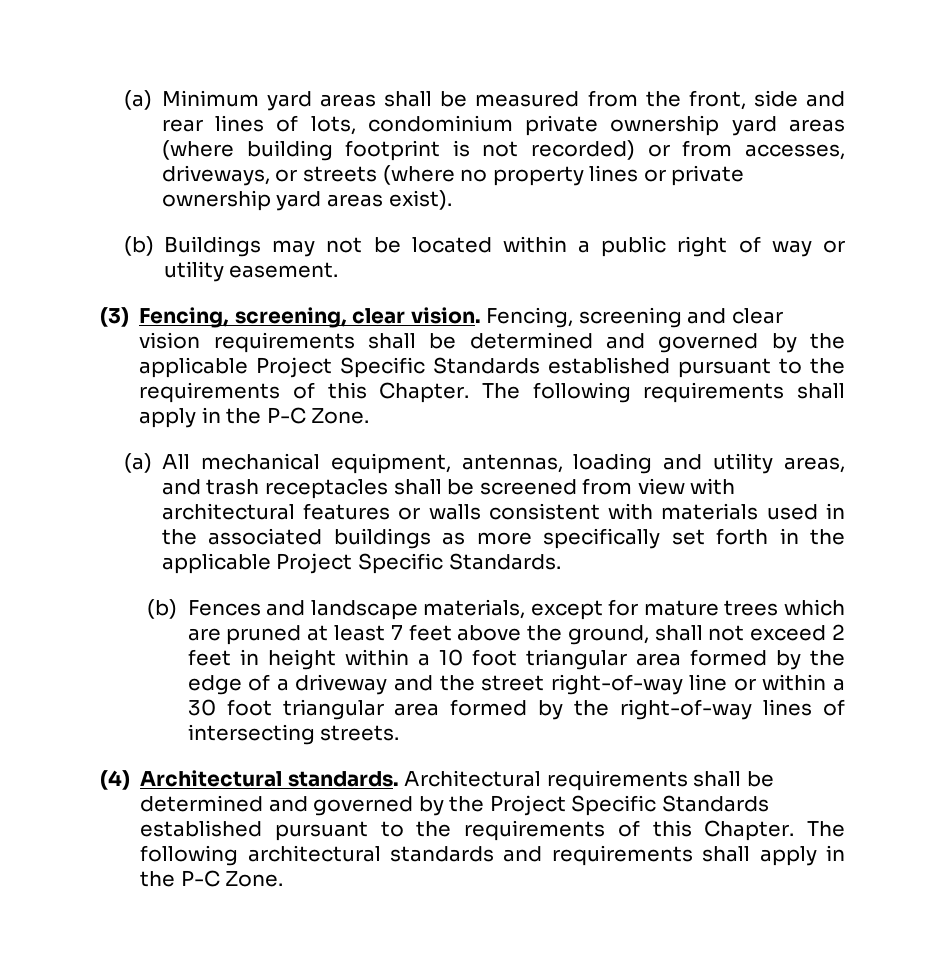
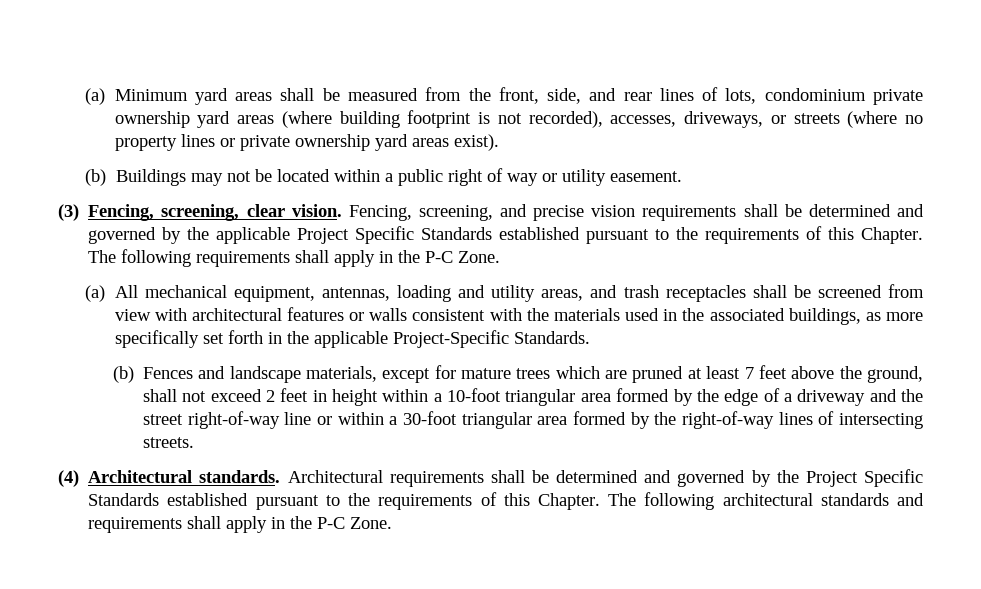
[753,90,798,107] side -> [547,88,582,104] side,
[531,140,733,160] recorded) or from -> [528,111,603,128] recorded),
[578,307,783,328] screening and clear -> [418,204,585,221] screening, and precise
(654, 511) none -> [526,308,549,321] the
[333,528,431,549] buildings -> [788,308,861,325] buildings,
[276,553,444,574] Project Specific -> [392,330,509,348] Project-Specific
[438,649,517,666] 10 foot -> [447,388,502,402] 10-foot
[187,699,272,716] 30 foot -> [402,411,457,425] 30-foot

